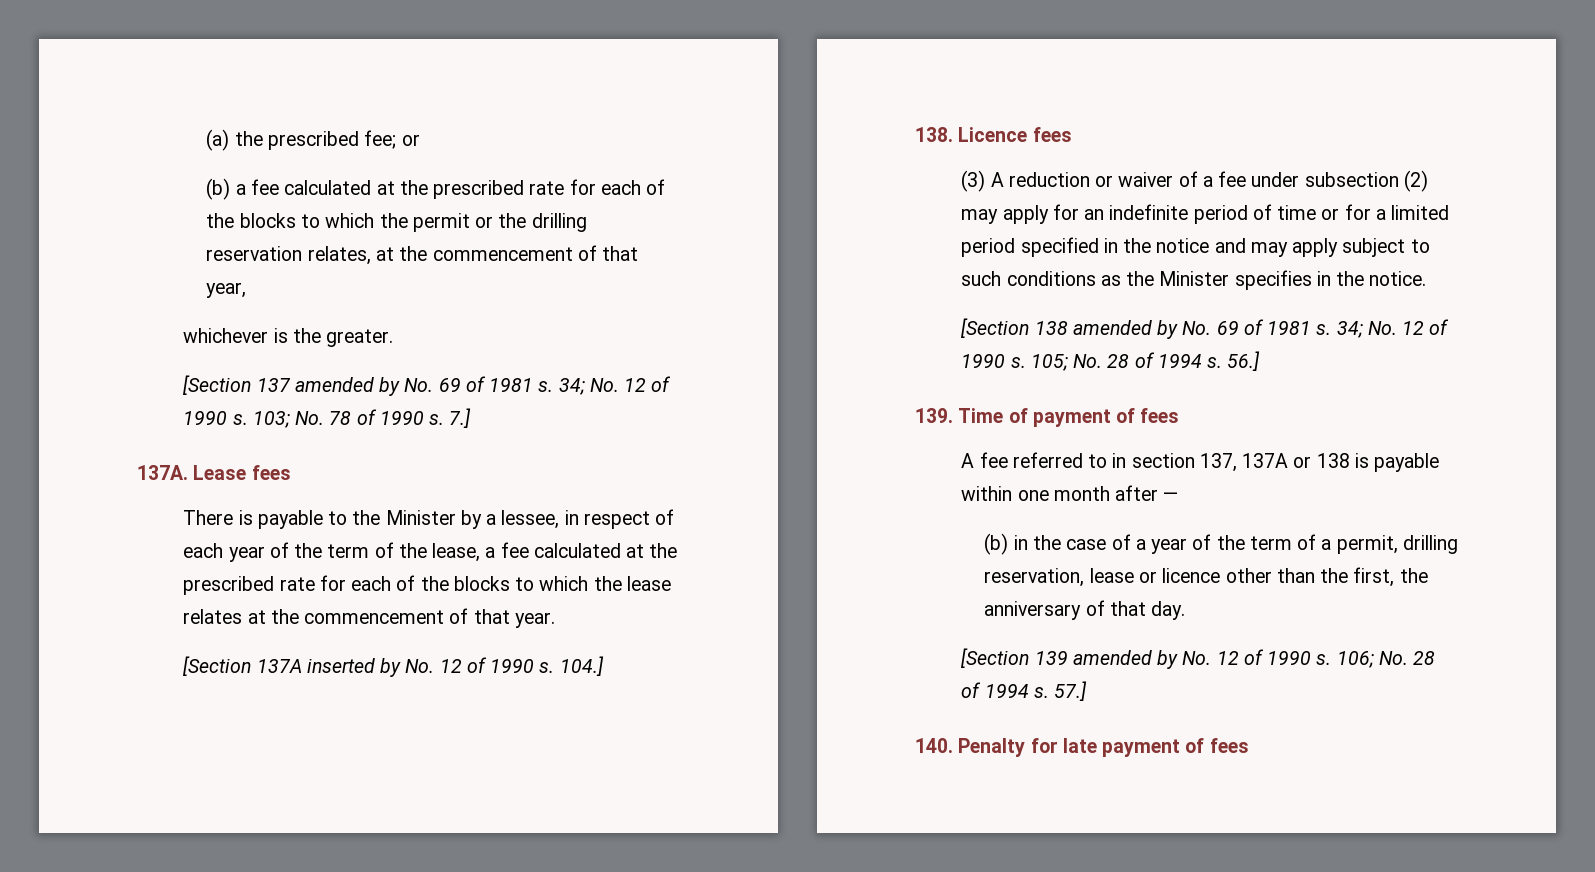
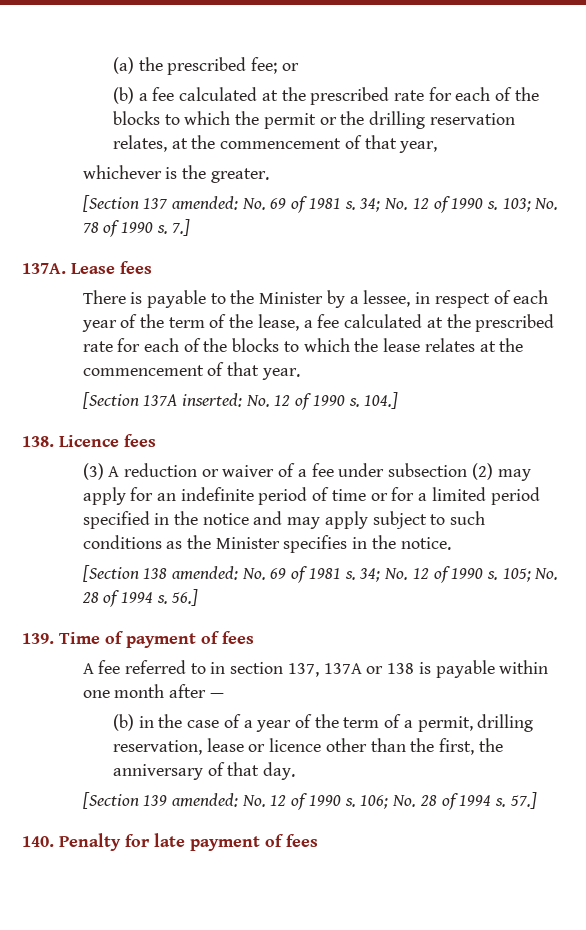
[294,377,401,396] amended by -> [172,196,239,210] amended:
[306,658,402,677] inserted by -> [182,393,243,407] inserted:
[1072,320,1179,339] amended by -> [172,566,239,580] amended:
[1072,650,1179,669] amended by -> [172,793,239,807] amended:

